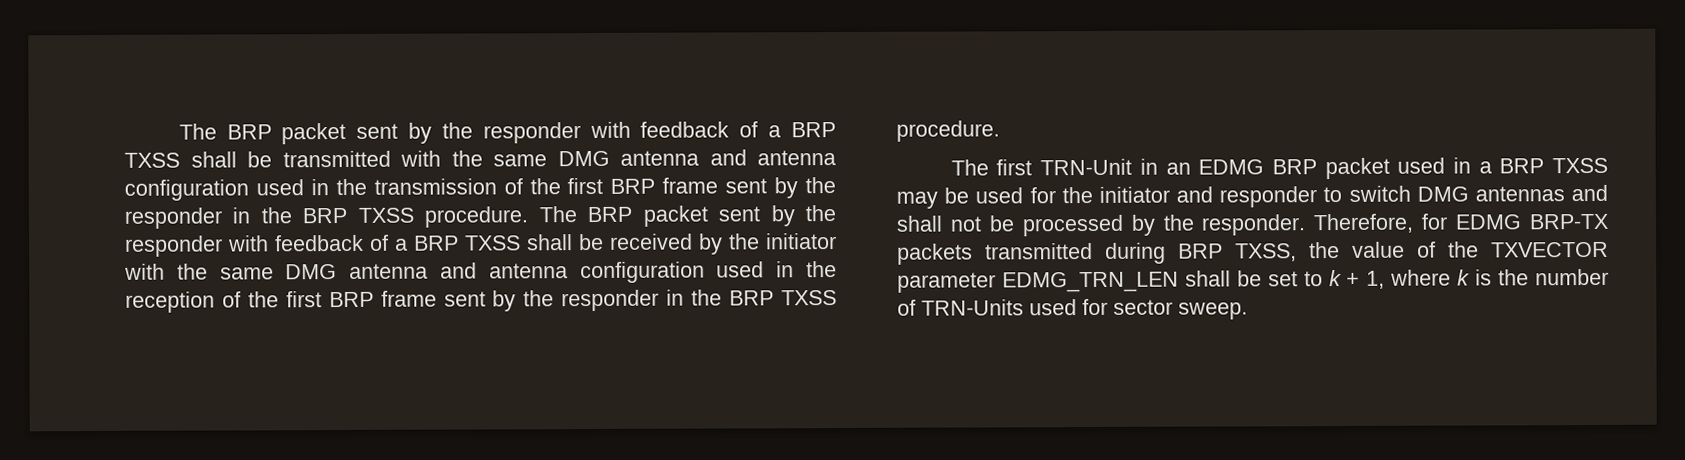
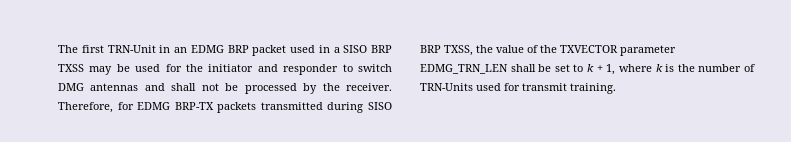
[178,121,836,145] [124,149,836,168] [124,177,836,201] [124,205,837,229] [125,233,837,257] [124,261,837,284] [125,289,837,313] [896,120,1000,142] [950,159,989,176] The BRP packet sent by the responder with feedback of a BRP TXSS shall be transmitted with the same DMG antenna and antenna configuration used in the transmission of the first BRP frame sent by the responder in the BRP TXSS procedure. The BRP packet sent by the responder with feedback of a BRP TXSS shall be received by the initiator with the same DMG antenna and antenna configuration used in the reception of the first BRP frame sent by the responder in the BRP TXSS procedure. // The -> [58,45,78,53] The
(1492, 167) none -> [343,45,368,53] SISO
[1201,214,1307,236] responder. -> [346,83,393,91] receiver.
(1166, 253) none -> [368,102,392,110] SISO
[1113,299,1248,320] sector sweep. -> [522,83,616,94] transmit training.

